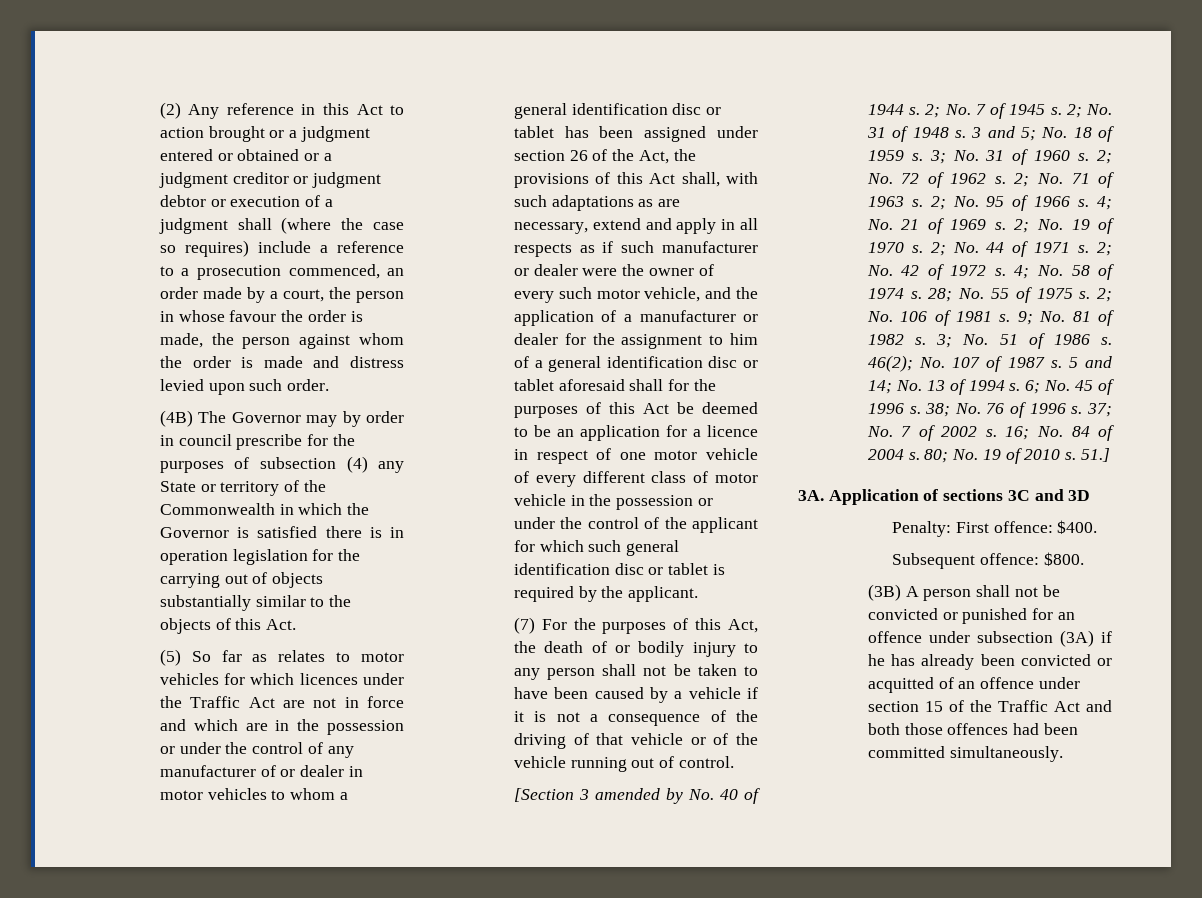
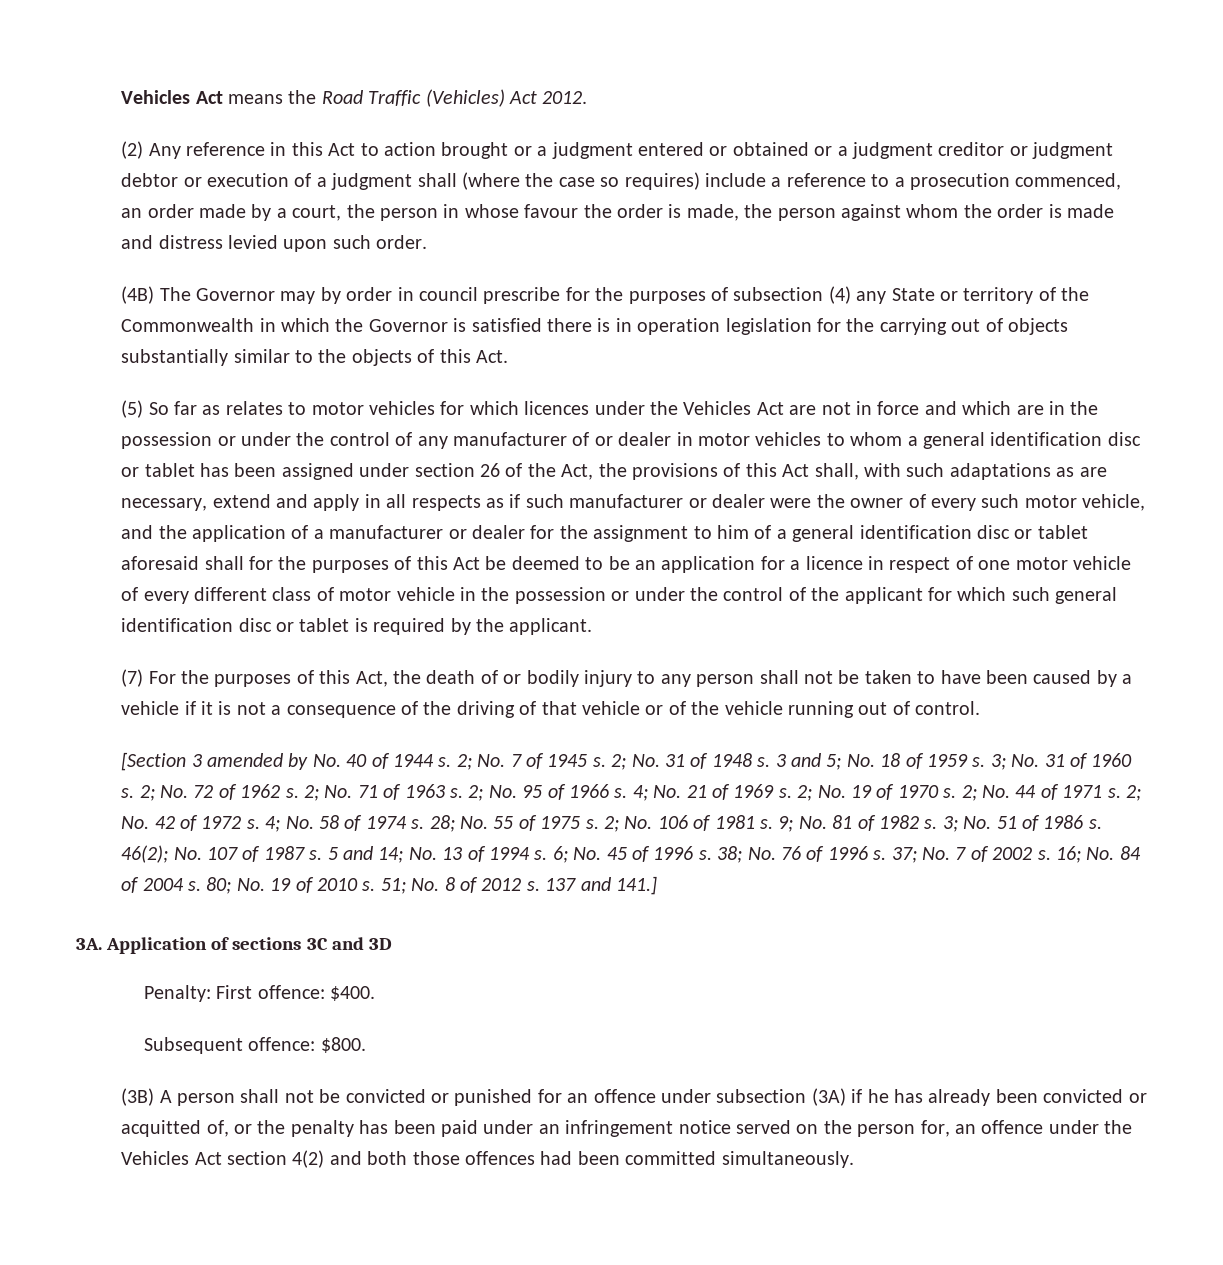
(159, 110) none -> [121,89,588,107] Vehicles Act means the Road Traffic (Vehicles) Act 2012. //
[190,696,241,708] Traffic -> [683,401,752,415] Vehicles
[1080,448,1110,462] 51.] -> [380,876,658,895] 51; No. 8 of 2012 s. 137 and 141.]
[938,677,1080,689] [867,700,1080,712] of an offence under section 15 of the Traffic Act -> [206,1120,1133,1137] [121,1150,325,1168] of, or the penalty has been paid under an infringement notice served on the person for, an offence under the Vehicles Act section 4(2)

